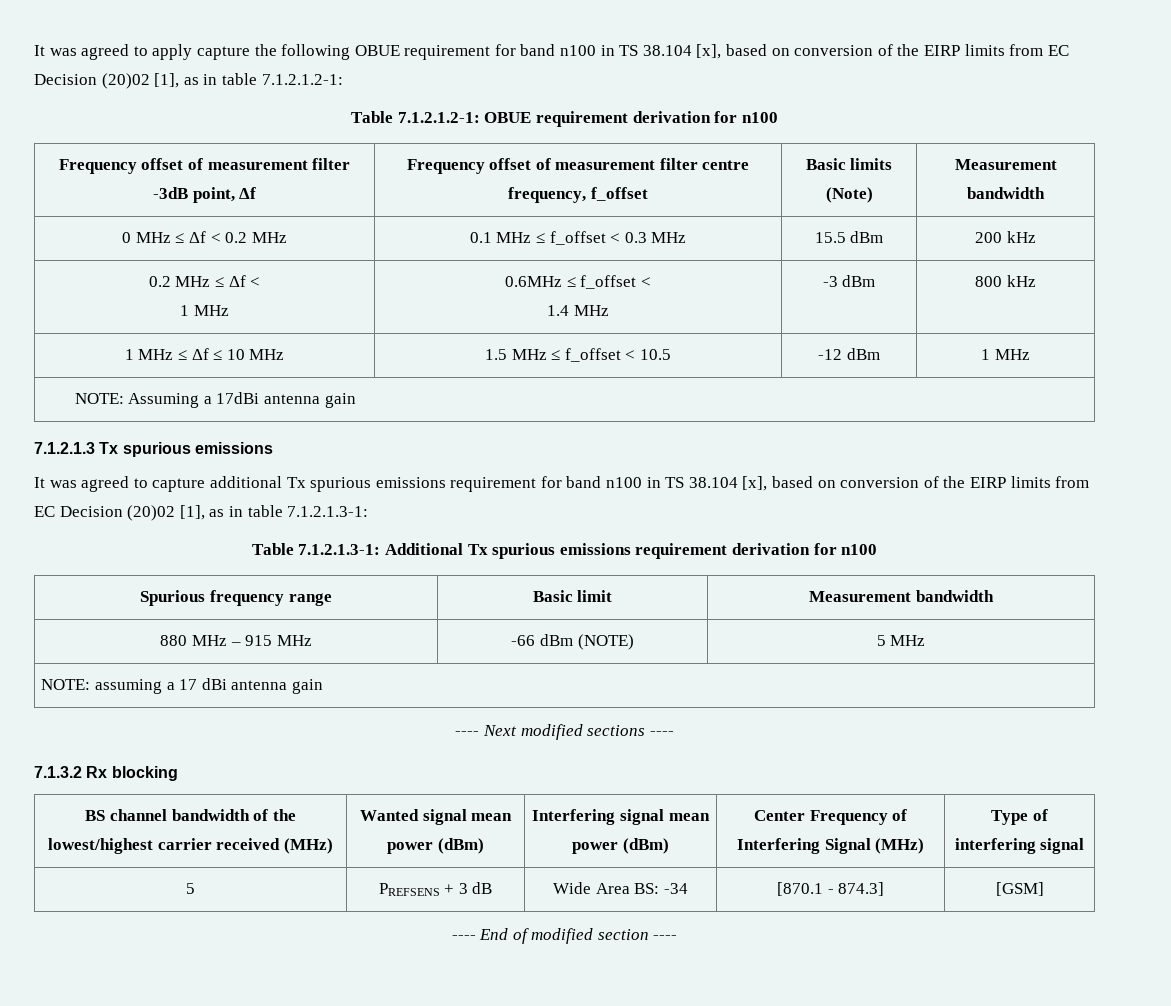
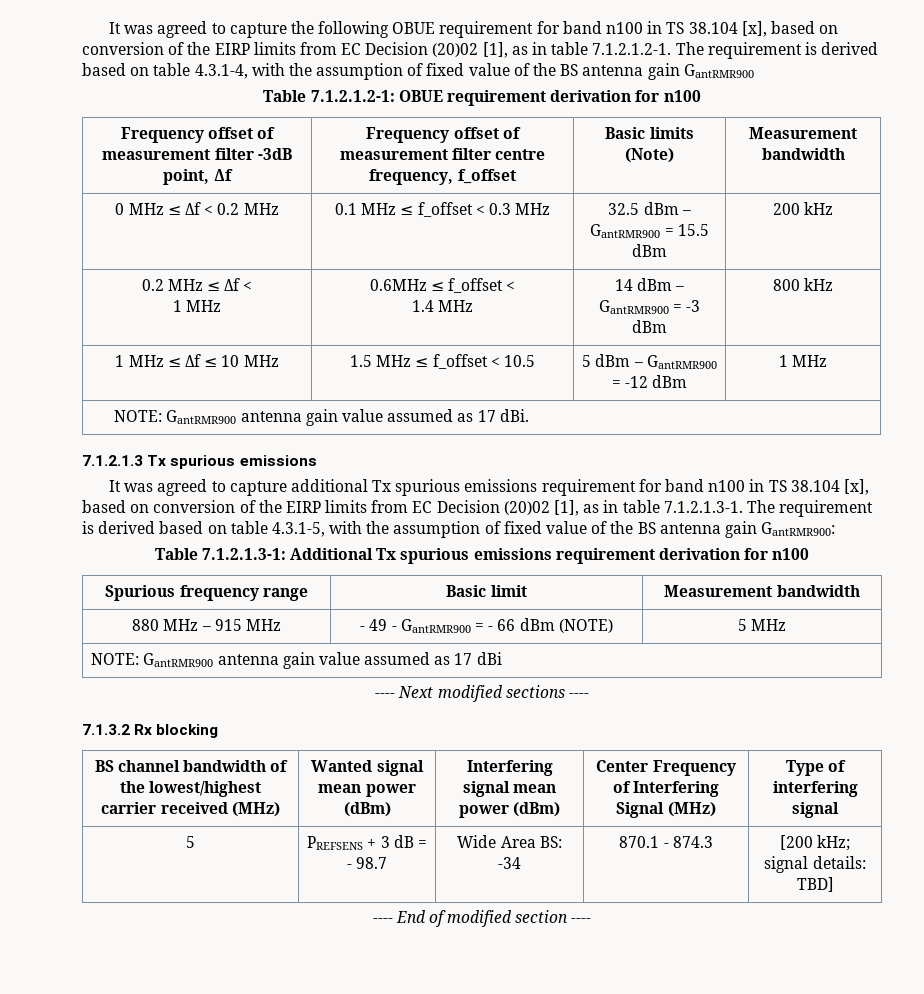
[34,44,193,60] It was agreed to apply -> [108,21,226,38] It was agreed to
[261,74,343,85] 7.1.2.1.2-1: -> [592,42,879,59] [82,63,754,80] 7.1.2.1.2-1. The requirement is derived based on table 4.3.1-4, with the assumption of fixed value of the BS antenna gain GantRMR900
(687, 237) none -> [608,202,691,215] [590,224,674,238] 32.5 dBm – GantRMR900 =
(609, 310) none -> [614,278,685,291] [598,300,682,314] 14 dBm – GantRMR900 =
(671, 354) none -> [582,354,717,369] [611,380,621,388] 5 dBm – GantRMR900 =
[128,392,356,408] Assuming a 17dBi antenna gain -> [166,409,529,426] GantRMR900 antenna gain value assumed as 17 dBi.
[287,506,369,517] 7.1.2.1.3-1: -> [663,500,874,517] [82,521,836,538] 7.1.2.1.3-1. The requirement is derived based on table 4.3.1-5, with the assumption of fixed value of the BS antenna gain GantRMR900:
[511,635,536,646] -66 -> [360,619,516,633] - 49 - GantRMR900 = - 66
[94,679,175,694] assuming a -> [143,652,451,669] GantRMR900 antenna gain value assumed as
[231,679,323,694] antenna gain -> (502, 658) none
(493, 888) none -> [417,840,427,848] [346,857,388,869] = - 98.7
[776,882,885,896] [995,882,1044,896] [870.1 - 874.3] | [GSM] -> [619,836,713,848] [779,835,851,851] [764,856,866,873] [796,877,834,892] 870.1 - 874.3 | [200 kHz; signal details: TBD]

